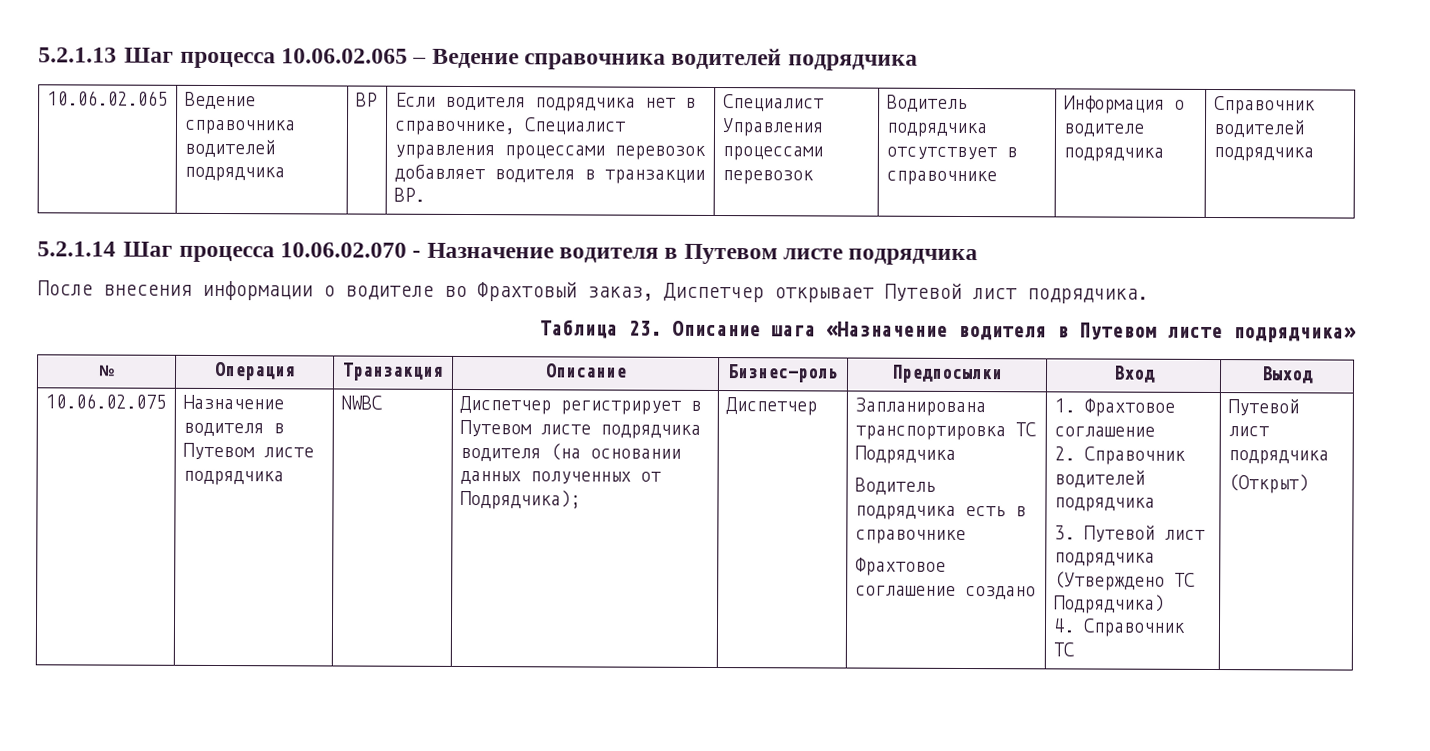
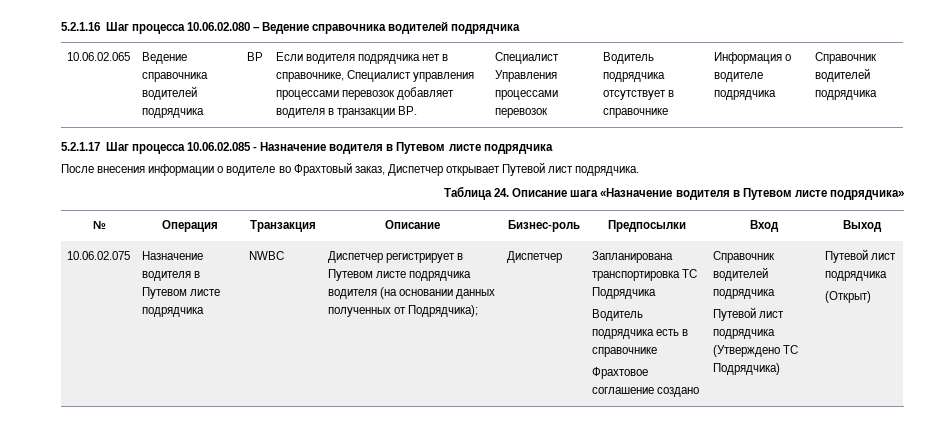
[38,47,408,69] 5.2.1.13 Шаг процесса 10.06.02.065 -> [61,22,250,34] 5.2.1.16 Шаг процесса 10.06.02.080
[37,241,407,263] 5.2.1.14 Шаг процесса 10.06.02.070 -> [61,142,251,154] 5.2.1.17 Шаг процесса 10.06.02.085
[628,320,662,336] 23. -> [494,188,510,197] 24.
[1053,398,1175,417] [1053,426,1155,437] [1053,446,1186,465] [1053,469,1145,488] [1053,497,1155,512] [1053,525,1075,540] 1. Фрахтовое соглашение // 2. Справочник водителей подрядчика // 3. -> [712,251,775,263] [712,267,768,281] [712,289,775,299] Справочник водителей подрядчика //
[1052,618,1186,637] [1052,642,1074,657] // 4. Справочник ТС -> (780, 369) none

